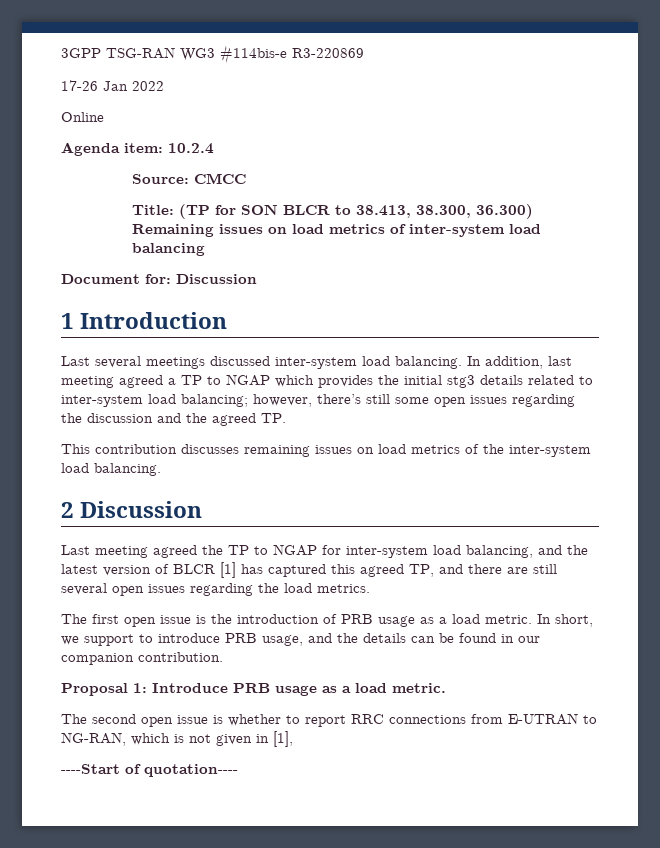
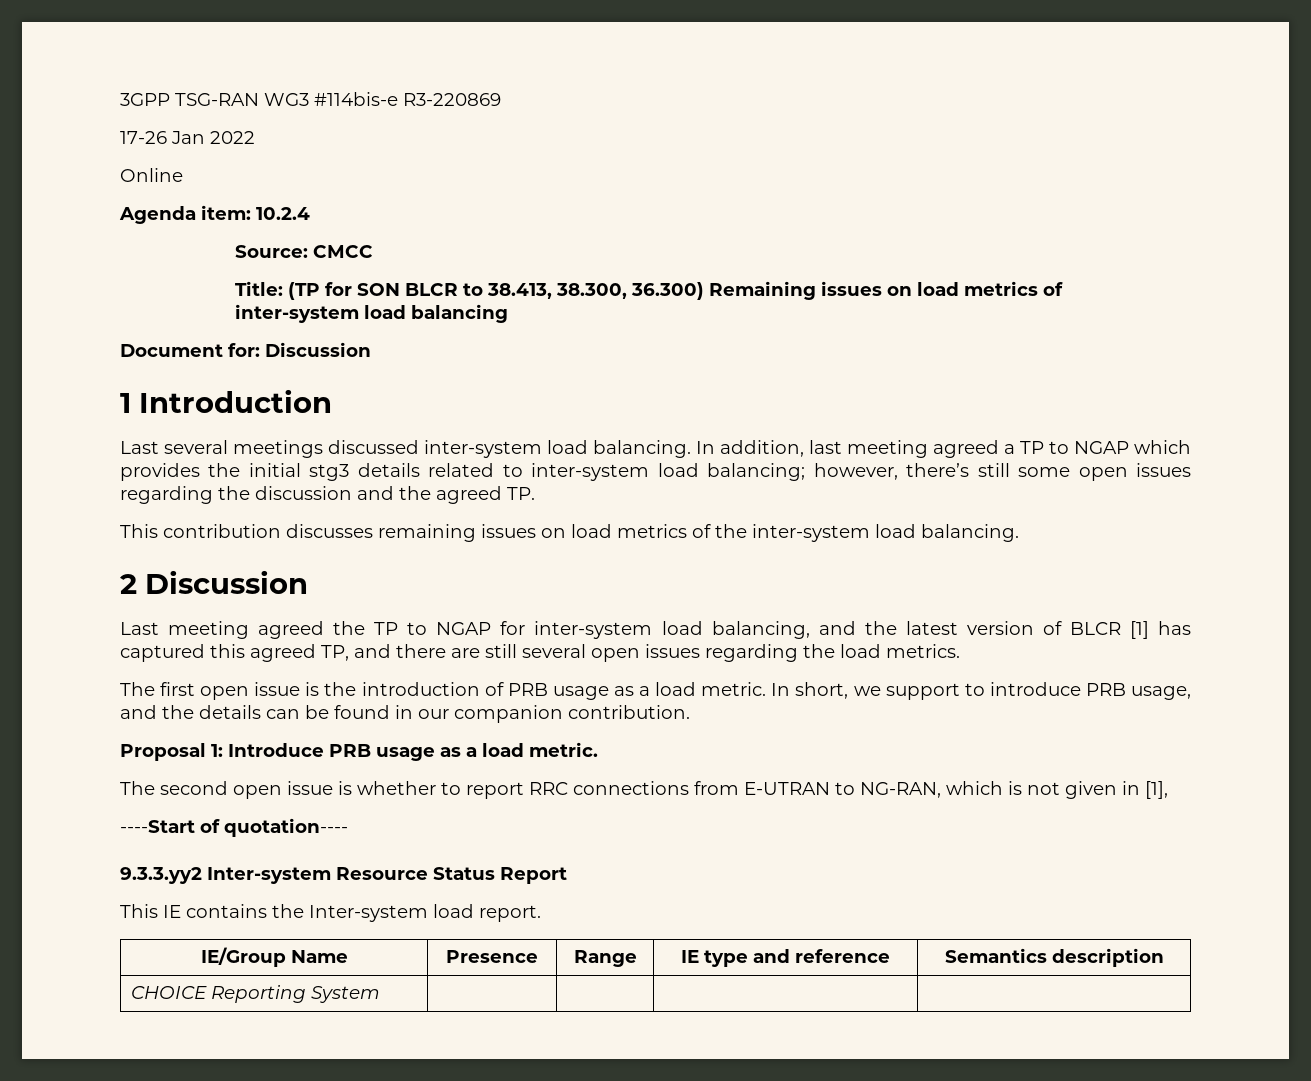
(238, 770) none -> [120,867,567,884] [120,904,541,922] [200,947,348,967] [446,950,538,963] [573,950,637,967] [681,949,890,967] [944,948,1164,967] [131,985,381,1003] // 9.3.3.yy2 Inter-system Resource Status Report // This IE contains the Inter-system load report. // IE/Group Name | Presence | Range | IE type and reference | Semantics description // CHOICE Reporting System | | | |

